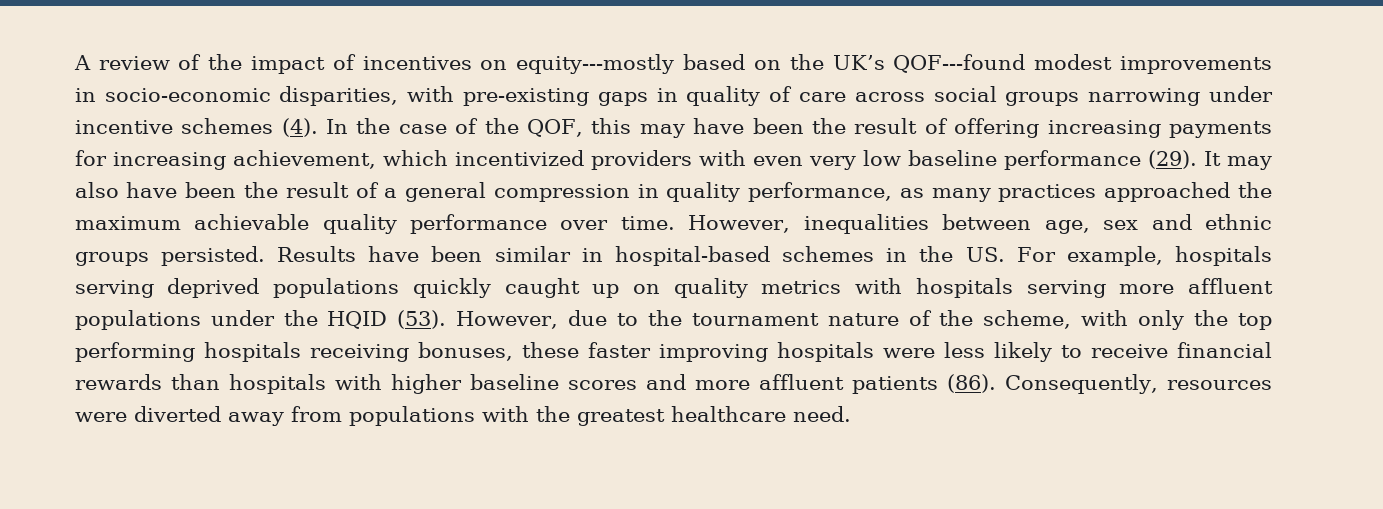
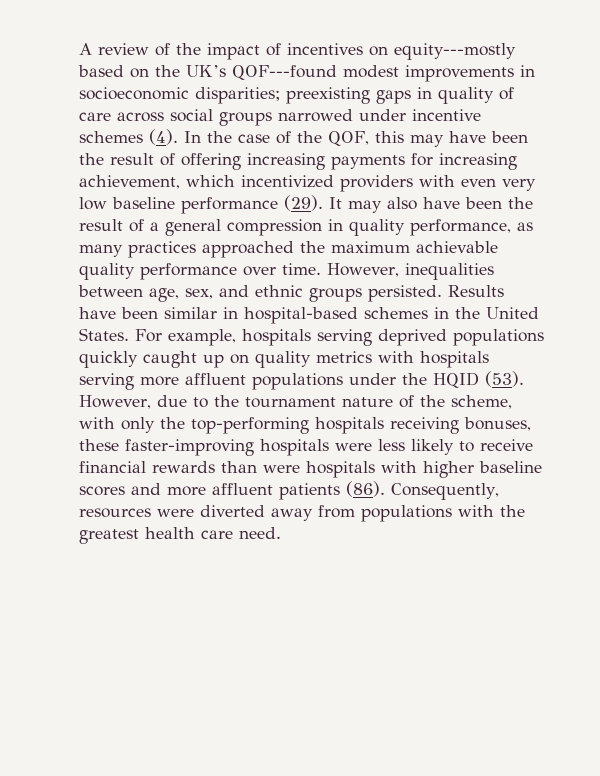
[104,86,589,106] socio-economic disparities, with pre-existing -> [78,87,370,104] socioeconomic disparities; preexisting
[1088,88,1201,106] narrowing -> [277,109,353,122] narrowed
[1103,220,1139,230] sex -> [184,288,213,299] sex,
[965,247,1005,262] US. -> [485,307,539,319] [78,328,129,341] United States.
[1238,313,1273,330] [74,342,195,362] top performing -> [190,417,309,434] top-performing
[587,342,768,362] faster improving -> [124,439,254,456] faster-improving
(220, 382) none -> [262,465,300,473] were
[670,406,786,422] healthcare -> [144,527,233,539] health care

